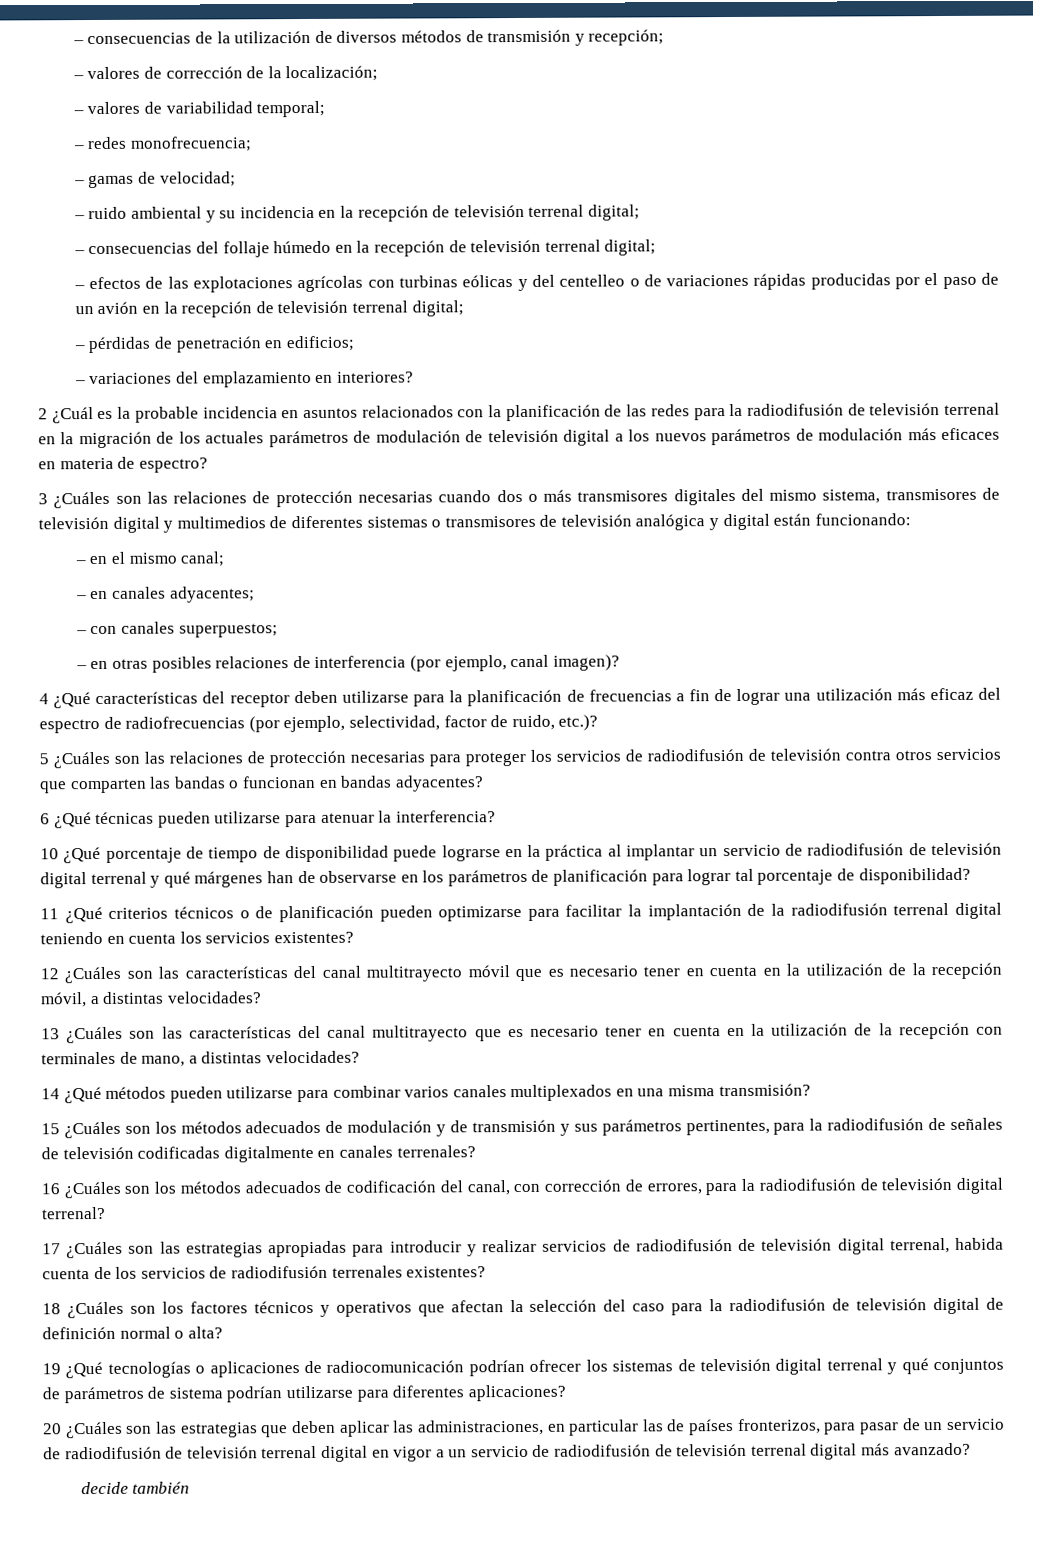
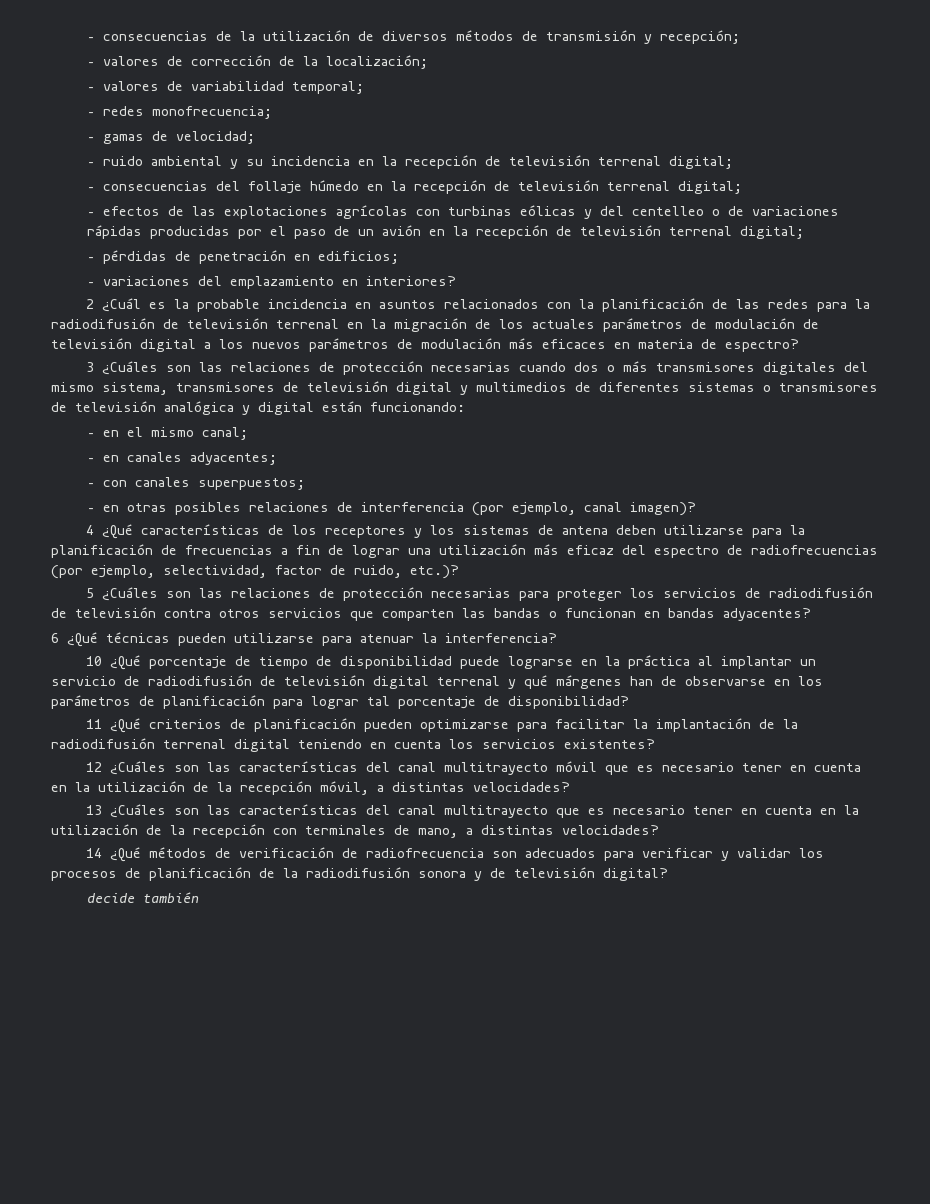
[202,691,290,708] del receptor -> [267,525,608,538] de los receptores y los sistemas de antena
[173,906,250,919] técnicos o -> (222, 724) none
[169,1083,811,1103] [41,1117,1004,1139] [41,1145,476,1163] [41,1177,1003,1199] [42,1206,106,1220] [42,1237,1005,1259] [42,1265,487,1280] [42,1297,1005,1319] [42,1326,223,1340] [42,1358,1004,1379] [42,1384,566,1404] [43,1418,1005,1439] [43,1442,971,1462] pueden utilizarse para combinar varios canales multiplexados en una misma transmisión? // 15 ¿Cuáles son los métodos adecuados de modulación y de transmisión y sus parámetros pertinentes, para la radiodifusión de señales de televisión codificadas digitalmente en canales terrenales? // 16 ¿Cuáles son los métodos adecuados de codificación del canal, con corrección de errores, para la radiodifusión de televisión digital terrenal? // 17 ¿Cuáles son las estrategias apropiadas para introducir y realizar servicios de radiodifusión de televisión digital terrenal, habida cuenta de los servicios de radiodifusión terrenales existentes? // 18 ¿Cuáles son los factores técnicos y operativos que afectan la selección del caso para la radiodifusión de televisión digital de definición normal o alta? // 19 ¿Qué tecnologías o aplicaciones de radiocomunicación podrían ofrecer los sistemas de televisión digital terrenal y qué conjuntos de parámetros de sistema podrían utilizarse para diferentes aplicaciones? // 20 ¿Cuáles son las estrategias que deben aplicar las administraciones, en particular las de países fronterizos, para pasar de un servicio de radiodifusión de televisión terrenal digital en vigor a un servicio de radiodifusión de televisión terrenal digital más avanzado? -> [214,847,824,861] [51,867,668,881] de verificación de radiofrecuencia son adecuados para verificar y validar los procesos de planificación de la radiodifusión sonora y de televisión digital?

